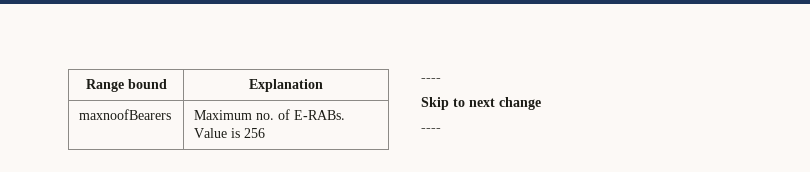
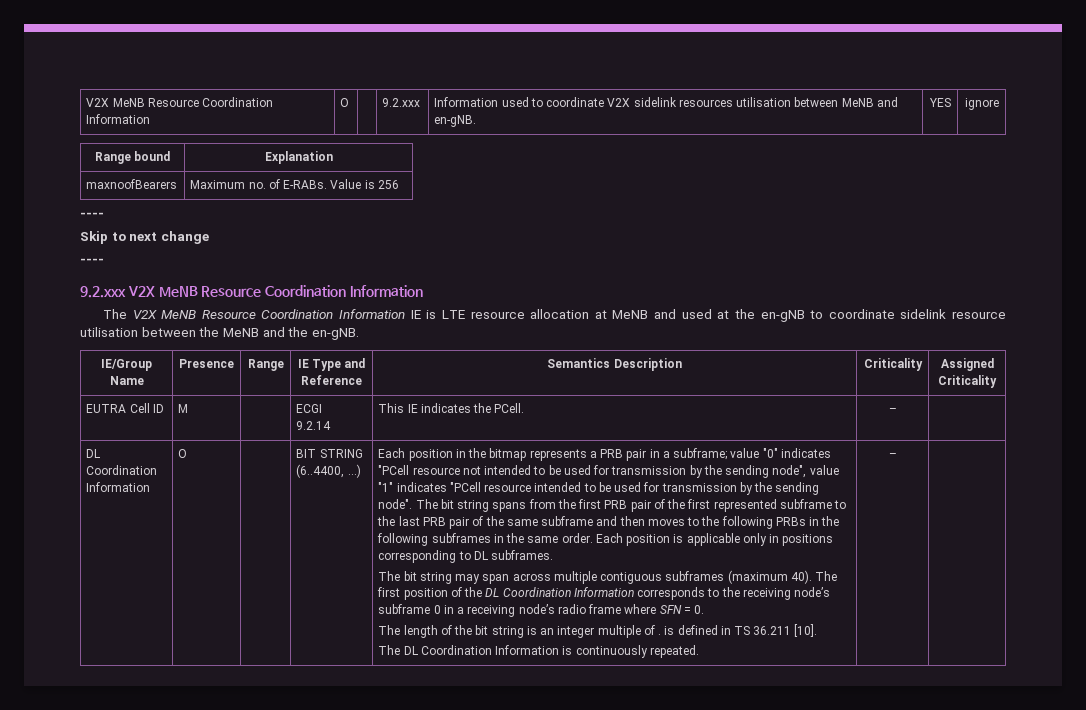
(85, 85) none -> [86,97,274,107] [86,114,151,124] [340,98,350,107] [382,98,421,107] [434,97,898,107] [434,115,477,127] [928,98,951,107] [964,98,999,110] V2X MeNB Resource Coordination Information | O | | 9.2.xxx | Information used to coordinate V2X sidelink resources utilisation between MeNB and en-gNB. | YES | ignore //
(441, 130) none -> [80,285,423,298] [103,309,1006,322] [80,327,359,340] [101,359,152,371] [109,376,144,385] [179,359,234,368] [247,359,284,371] [297,358,366,371] [301,375,362,385] [547,358,682,371] [863,358,923,371] [940,358,994,371] [938,375,997,388] [86,403,164,413] [178,404,189,413] [296,404,323,413] [296,421,332,430] [378,403,525,413] [888,408,897,413] [86,449,101,458] [86,465,158,475] [86,482,151,492] [178,449,188,458] [296,449,363,458] [296,464,361,478] [378,448,831,461] [378,465,839,478] [378,482,820,495] [378,499,847,512] [377,516,840,529] [377,533,834,546] [378,550,554,563] [378,570,838,584] [377,587,831,600] [378,604,705,617] [378,624,818,638] [378,645,699,658] [888,453,897,458] // 9.2.xxx V2X MeNB Resource Coordination Information // The V2X MeNB Resource Coordination Information IE is LTE resource allocation at MeNB and used at the en-gNB to coordinate sidelink resource utilisation between the MeNB and the en-gNB. // IE/Group Name | Presence | Range | IE Type and Reference | Semantics Description | Criticality | Assigned Criticality // EUTRA Cell ID | M | | ECGI // 9.2.14 | This IE indicates the PCell. | – | // DL Coordination Information | O | | BIT STRING (6..4400, …) | Each position in the bitmap represents a PRB pair in a subframe; value "0" indicates "PCell resource not intended to be used for transmission by the sending node", value "1" indicates "PCell resource intended to be used for transmission by the sending node". The bit string spans from the first PRB pair of the first represented subframe to the last PRB pair of the same subframe and then moves to the following PRBs in the following subframes in the same order. Each position is applicable only in positions corresponding to DL subframes. // The bit string may span across multiple contiguous subframes (maximum 40). The first position of the DL Coordination Information corresponds to the receiving node’s subframe 0 in a receiving node’s radio frame where SFN = 0. // The length of the bit string is an integer multiple of . is defined in TS 36.211 [10]. // The DL Coordination Information is continuously repeated. | – |

